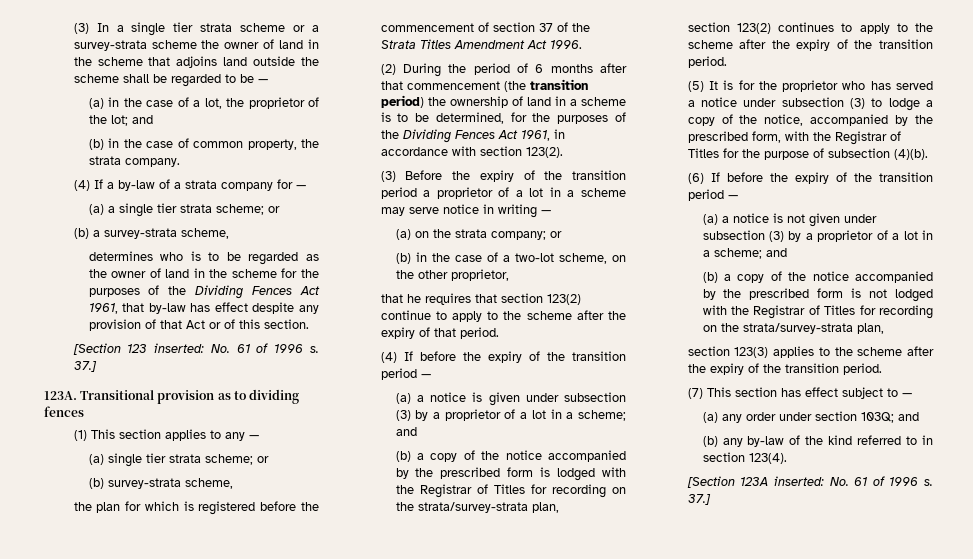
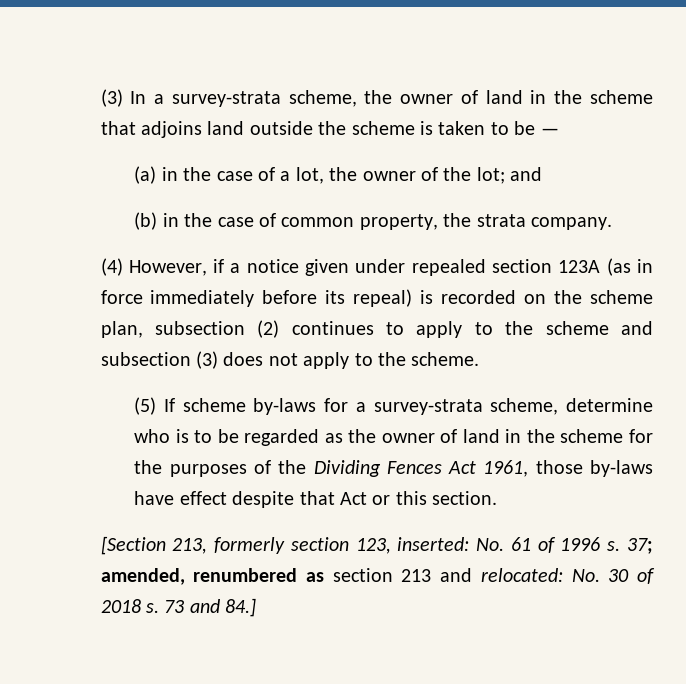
[131,22,320,36] [73,40,197,51] single tier strata scheme or a survey-strata scheme -> [171,90,357,107] survey-strata scheme,
[122,74,221,87] shall be regarded -> [419,121,486,135] is taken
[248,97,305,109] proprietor -> [362,171,416,181] owner
[93,179,306,191] [88,203,280,217] [73,228,229,239] [88,251,153,261] If a by-law of a strata company for — // (a) a single tier strata scheme; or // (b) a survey-strata scheme, // determines -> [128,258,654,276] [100,289,653,307] [100,320,653,338] [100,351,480,369] [134,397,653,415] However, if a notice given under repealed section 123A (as in force immediately before its repeal) is recorded on the scheme plan, subsection (2) continues to apply to the scheme and subsection (3) does not apply to the scheme. // (5) If scheme by-laws for a survey-strata scheme, determine
[122,302,319,314] [88,319,156,331] that by-law has effect despite any provision of -> [535,460,654,477] [134,491,295,508] those by-laws have effect despite
[223,319,235,329] of -> (391, 500) none
[127,343,319,353] [73,361,97,372] [44,389,300,404] [44,406,84,417] [73,429,259,441] [88,453,269,467] [88,478,233,489] [73,501,319,515] [380,22,590,32] [380,39,582,49] [380,63,627,77] [380,79,588,92] [380,95,626,108] [380,112,626,124] [380,129,565,143] [380,146,563,158] [380,170,626,182] [380,187,627,199] [380,204,551,218] [395,229,562,240] [395,252,626,264] [395,269,509,281] [380,293,581,305] [380,310,626,322] [380,327,499,339] [380,351,626,363] [380,368,431,380] [395,392,626,406] [395,409,626,421] [395,427,417,436] [395,450,626,462] [395,467,626,481] [395,484,626,498] [395,502,559,513] [687,22,933,34] [687,39,933,51] [687,56,727,68] [687,80,933,92] [687,97,933,111] [687,114,933,126] [687,131,901,145] [687,148,928,160] [687,172,933,184] [687,189,738,201] [702,213,877,227] [702,230,933,242] [702,248,787,259] [702,271,933,283] [702,288,933,302] [702,305,933,319] [702,323,884,334] [687,346,934,358] [687,363,882,375] [687,387,912,399] [702,411,919,423] [702,435,933,447] [702,452,787,464] [686,476,933,488] [687,494,711,505] 123 inserted: No. 61 of 1996 s. 37.] // 123A. Transitional provision as to dividing fences // (1) This section applies to any — // (a) single tier strata scheme; or // (b) survey-strata scheme, // the plan for which is registered before the commencement of section 37 of the Strata Titles Amendment Act 1996. // (2) During the period of 6 months after that commencement (the transition period) the ownership of land in a scheme is to be determined, for the purposes of the Dividing Fences Act 1961, in accordance with section 123(2). // (3) Before the expiry of the transition period a proprietor of a lot in a scheme may serve notice in writing — // (a) on the strata company; or // (b) in the case of a two-lot scheme, on the other proprietor, // that he requires that section 123(2) continue to apply to the scheme after the expiry of that period. // (4) If before the expiry of the transition period — // (a) a notice is given under subsection (3) by a proprietor of a lot in a scheme; and // (b) a copy of the notice accompanied by the prescribed form is lodged with the Registrar of Titles for recording on the strata/survey-strata plan, // section 123(2) continues to apply to the scheme after the expiry of the transition period. // (5) It is for the proprietor who has served a notice under subsection (3) to lodge a copy of the notice, accompanied by the prescribed form, with the Registrar of Titles for the purpose of subsection (4)(b). // (6) If before the expiry of the transition period — // (a) a notice is not given under subsection (3) by a proprietor of a lot in a scheme; and // (b) a copy of the notice accompanied by the prescribed form is not lodged with the Registrar of Titles for recording on the strata/survey-strata plan, // section 123(3) applies to the scheme after the expiry of the transition period. // (7) This section has effect subject to — // (a) any order under section 103Q; and // (b) any by-law of the kind referred to in section 123(4). // [Section 123A inserted: No. 61 of 1996 s. 37.] -> [172,537,654,554] [100,568,656,585] [100,598,257,617] 213, formerly section 123, inserted: No. 61 of 1996 s. 37; amended, renumbered as section 213 and relocated: No. 30 of 2018 s. 73 and 84.]

